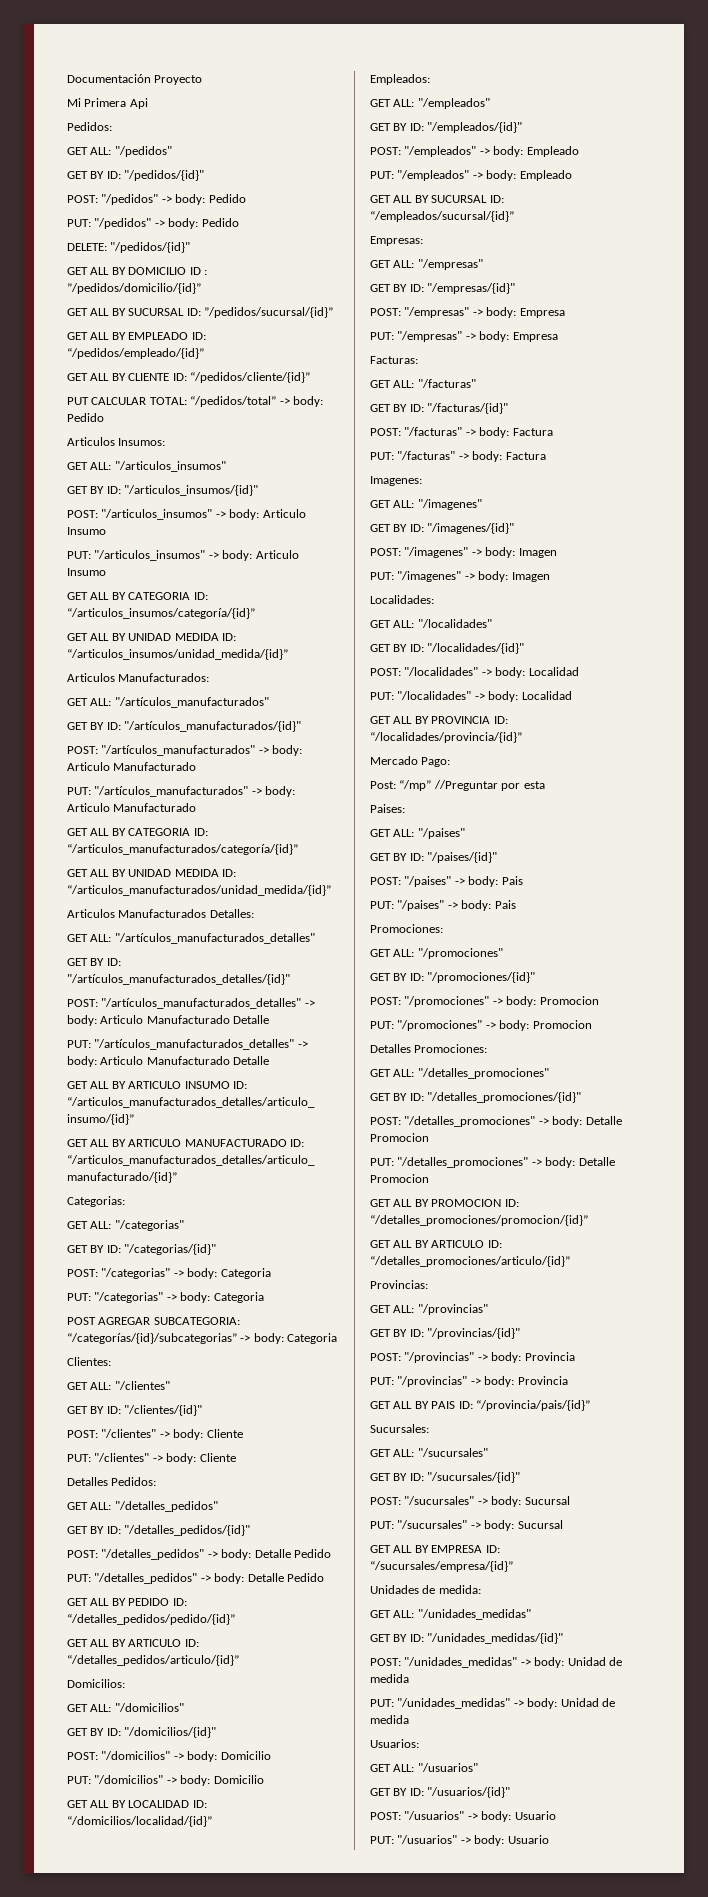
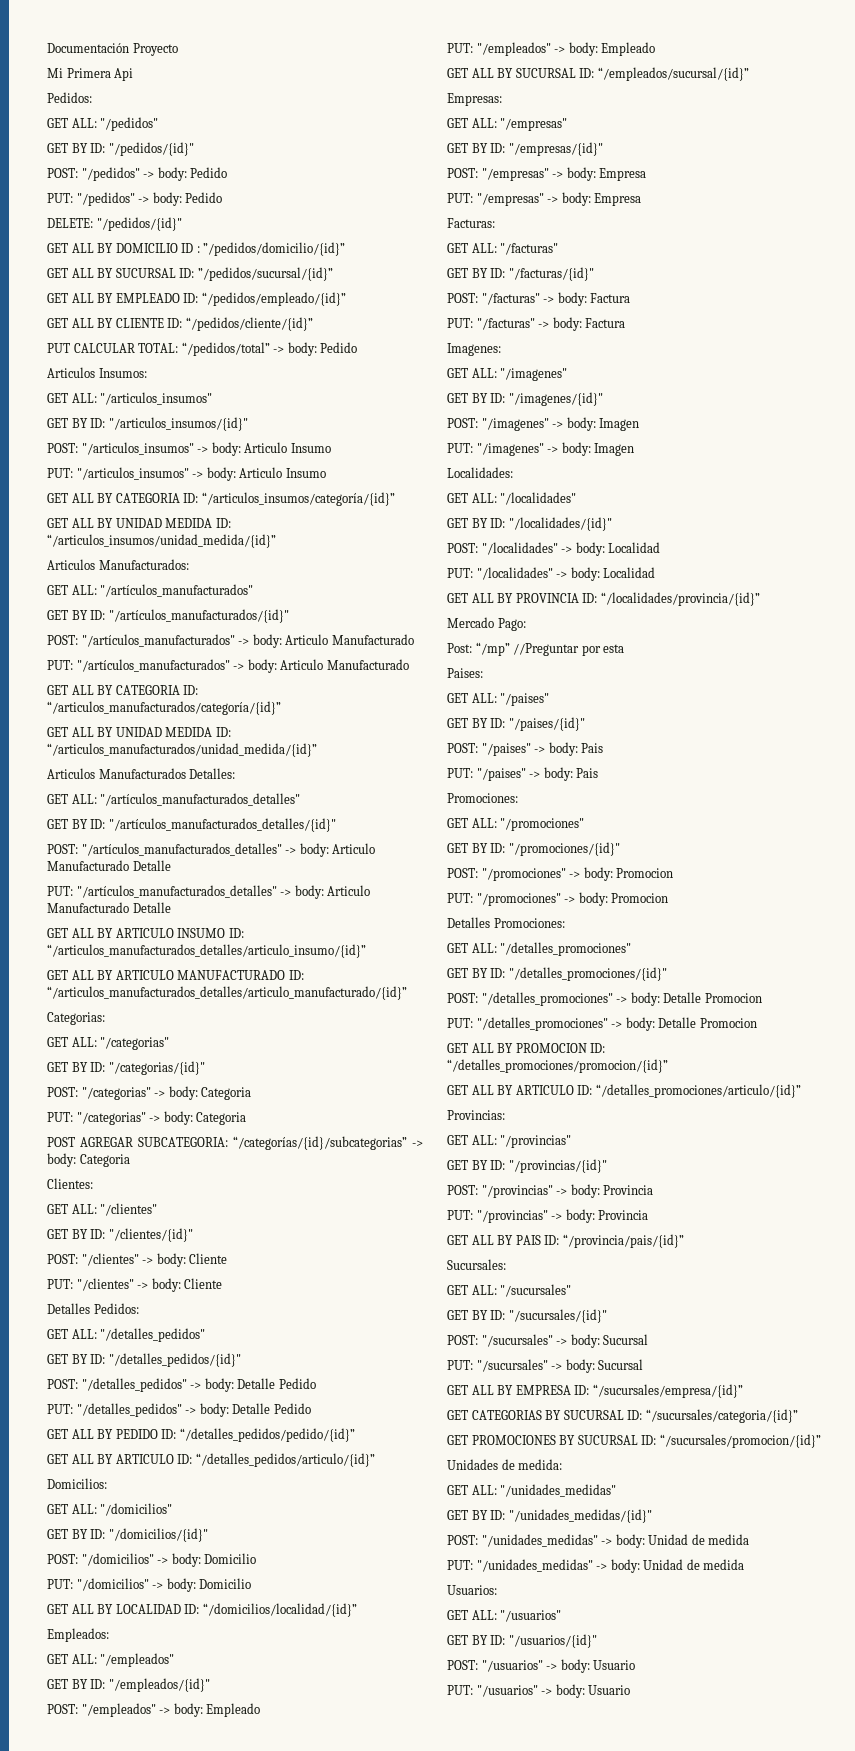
(513, 1566) none -> [447,1409,798,1423] [447,1434,821,1448] // GET CATEGORIAS BY SUCURSAL ID: “/sucursales/categoria/{id}” // GET PROMOCIONES BY SUCURSAL ID: “/sucursales/promocion/{id}”

